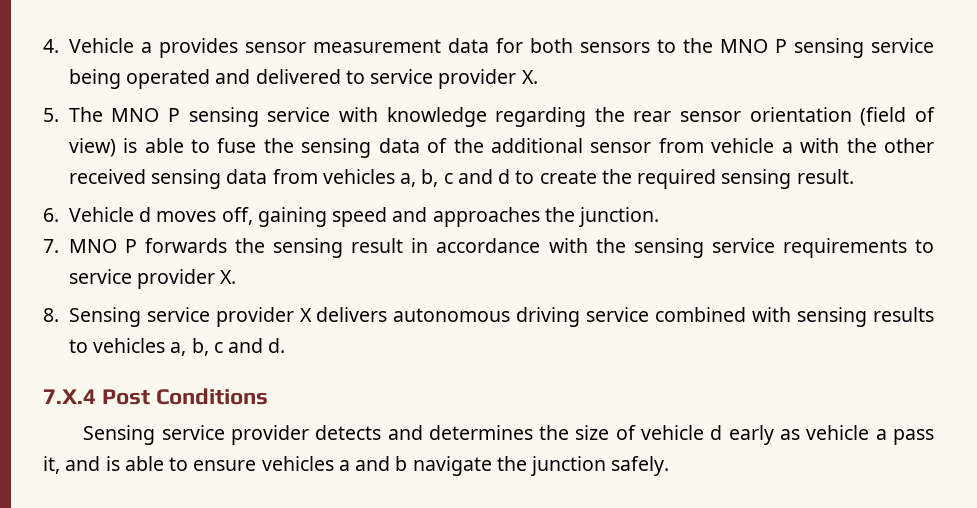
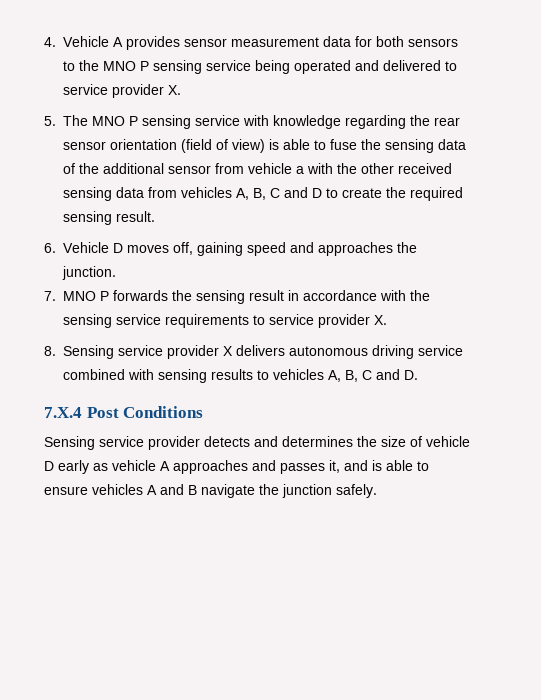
[140,42,152,53] a -> [113,37,124,47] A
[400,169,511,187] a, b, c and d -> [236,187,323,200] A, B, C and D
[139,207,152,222] d -> [113,243,124,253] D
[170,338,286,356] a, b, c and d. -> [328,369,419,382] A, B, C and D.
[710,425,723,440] d -> [44,461,54,471] D
[875,429,934,445] a pass -> [160,460,325,474] A approaches and passes
[338,456,408,471] a and b -> [147,484,197,495] A and B

